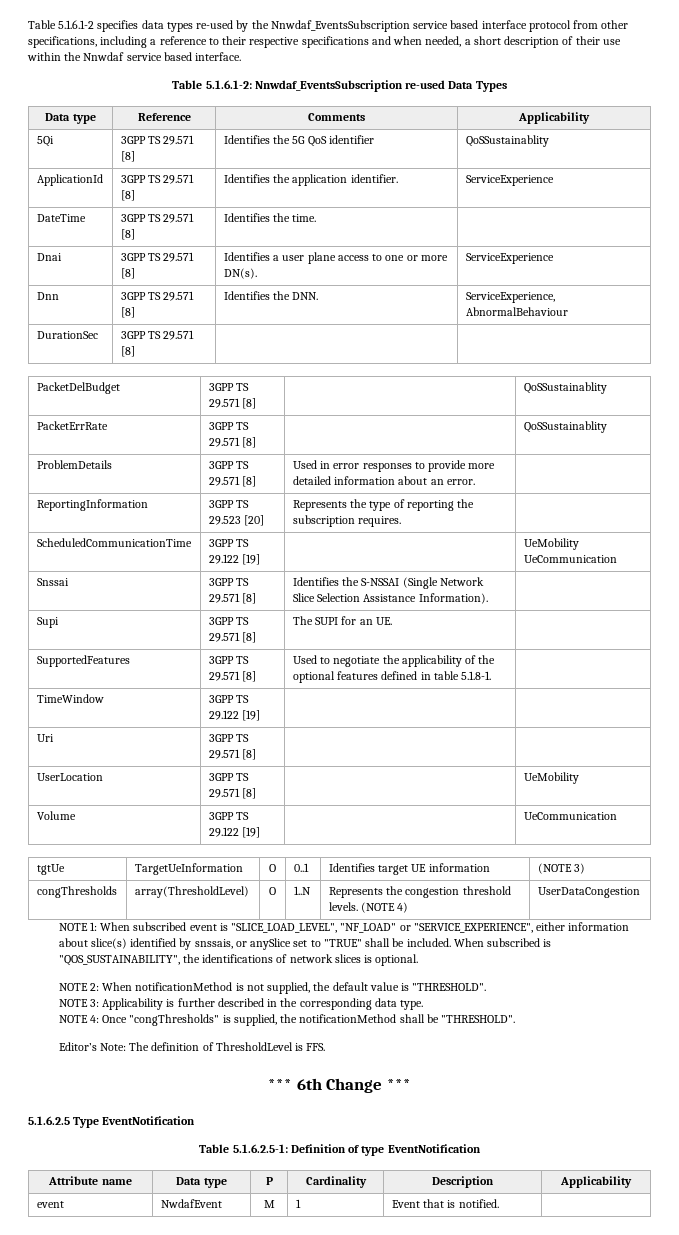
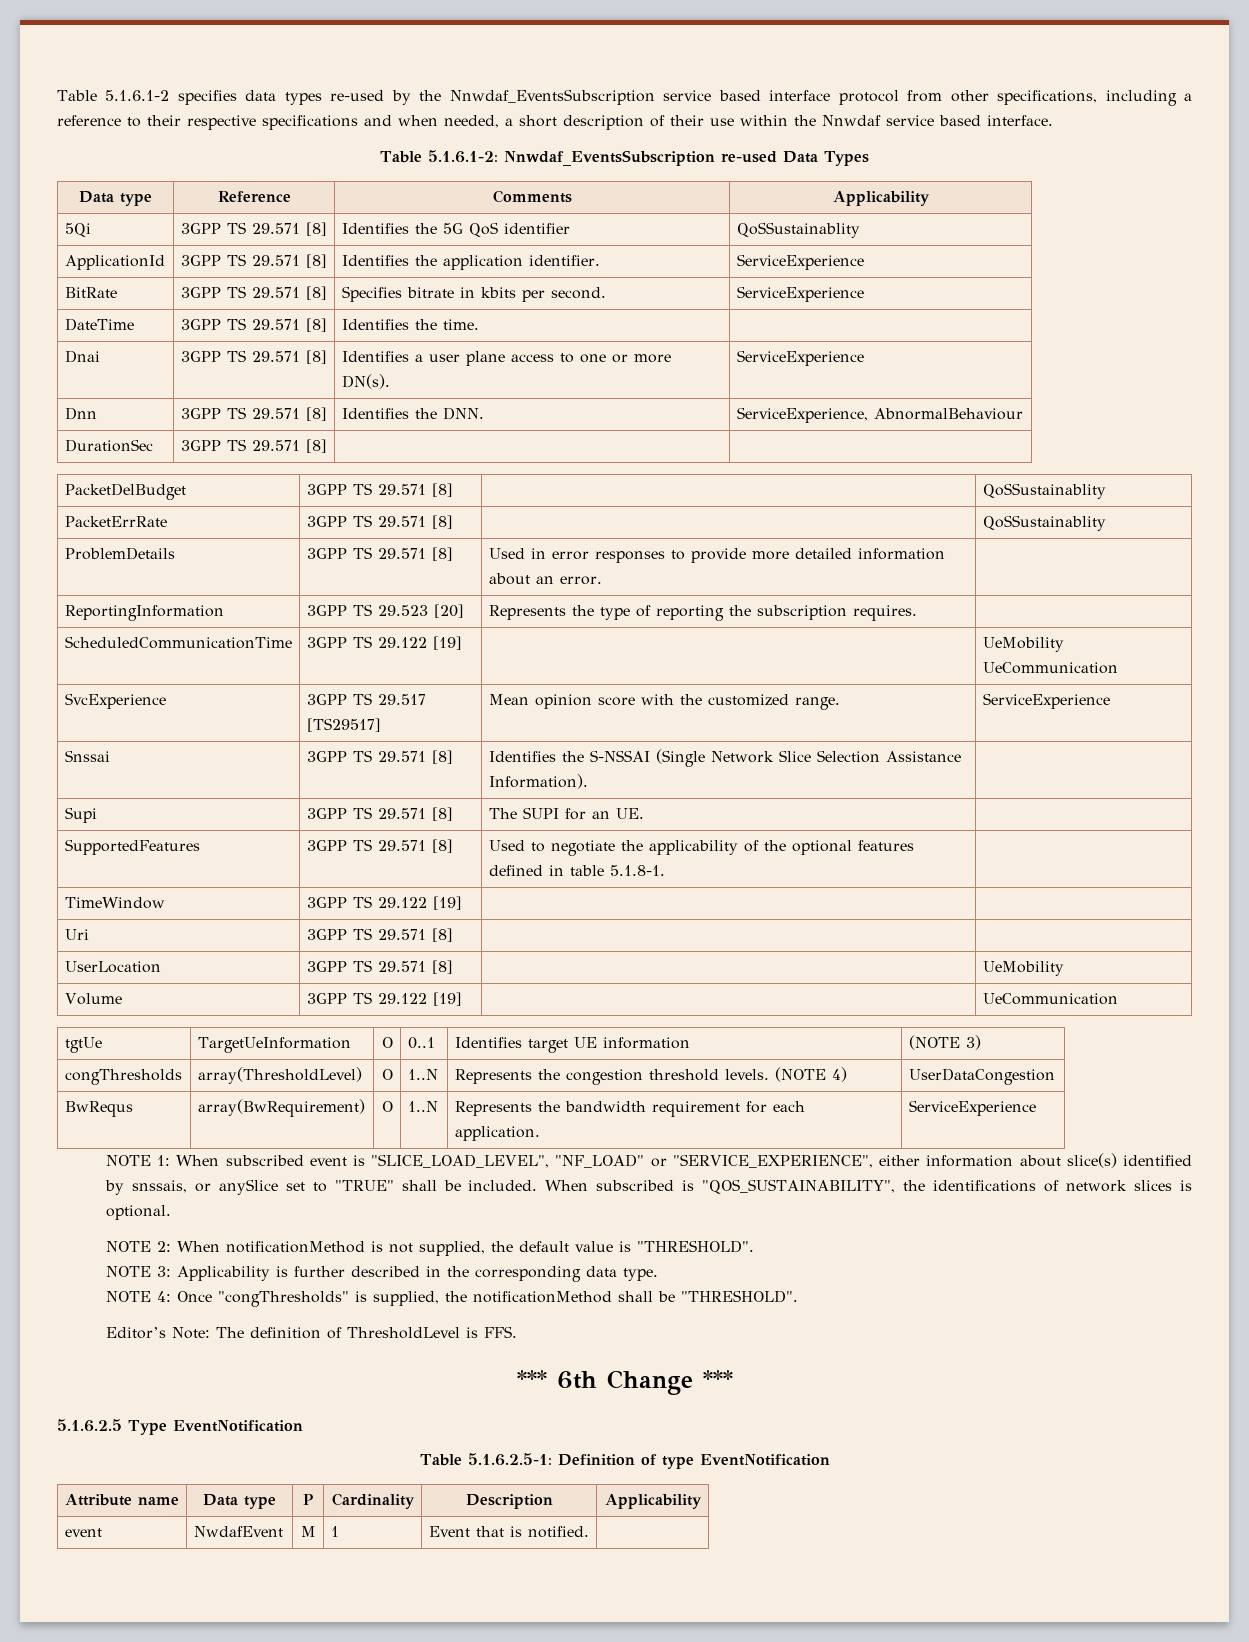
(554, 180) none -> [64,287,117,298] [180,286,327,300] [341,286,606,302] [736,286,864,302] // BitRate | 3GPP TS 29.571 [8] | Specifies bitrate in kbits per second. | ServiceExperience
(617, 559) none -> [64,693,166,709] [306,693,426,705] [306,718,381,732] [488,694,840,710] [982,693,1110,709] // SvcExperience | 3GPP TS 29.517 [TS29517] | Mean opinion score with the customized range. | ServiceExperience
(640, 892) none -> [64,1101,133,1117] [197,1099,365,1117] [381,1101,393,1112] [407,1101,438,1112] [454,1101,805,1117] [454,1126,540,1141] [908,1100,1036,1116] // BwRequs | array(BwRequirement) | O | 1..N | Represents the bandwidth requirement for each application. | ServiceExperience

